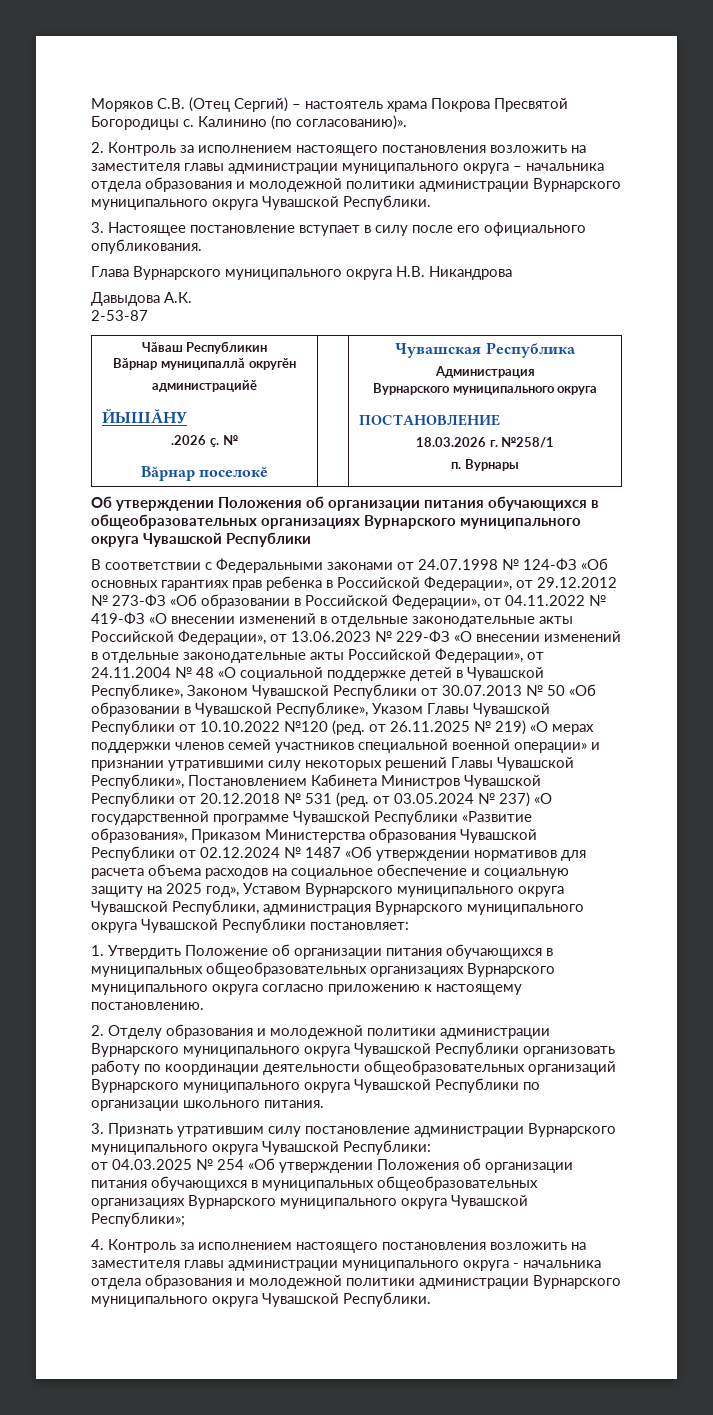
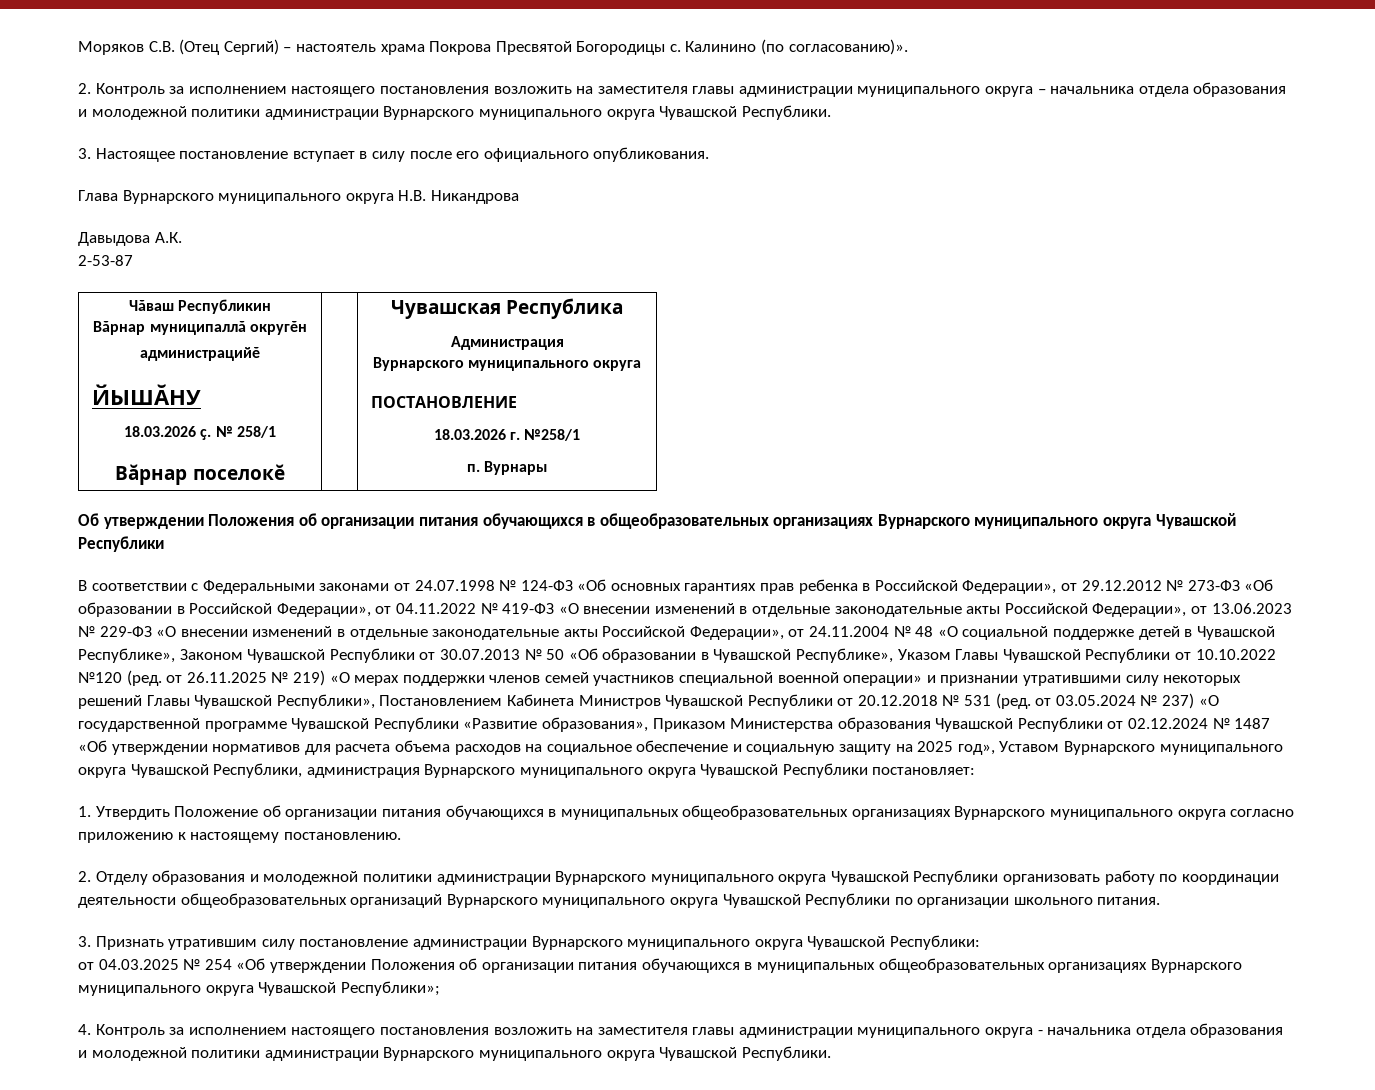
[171,435,207,445] .2026 -> [124,426,197,437] 18.03.2026
(238, 440) none -> [236,426,276,438] 258/1

